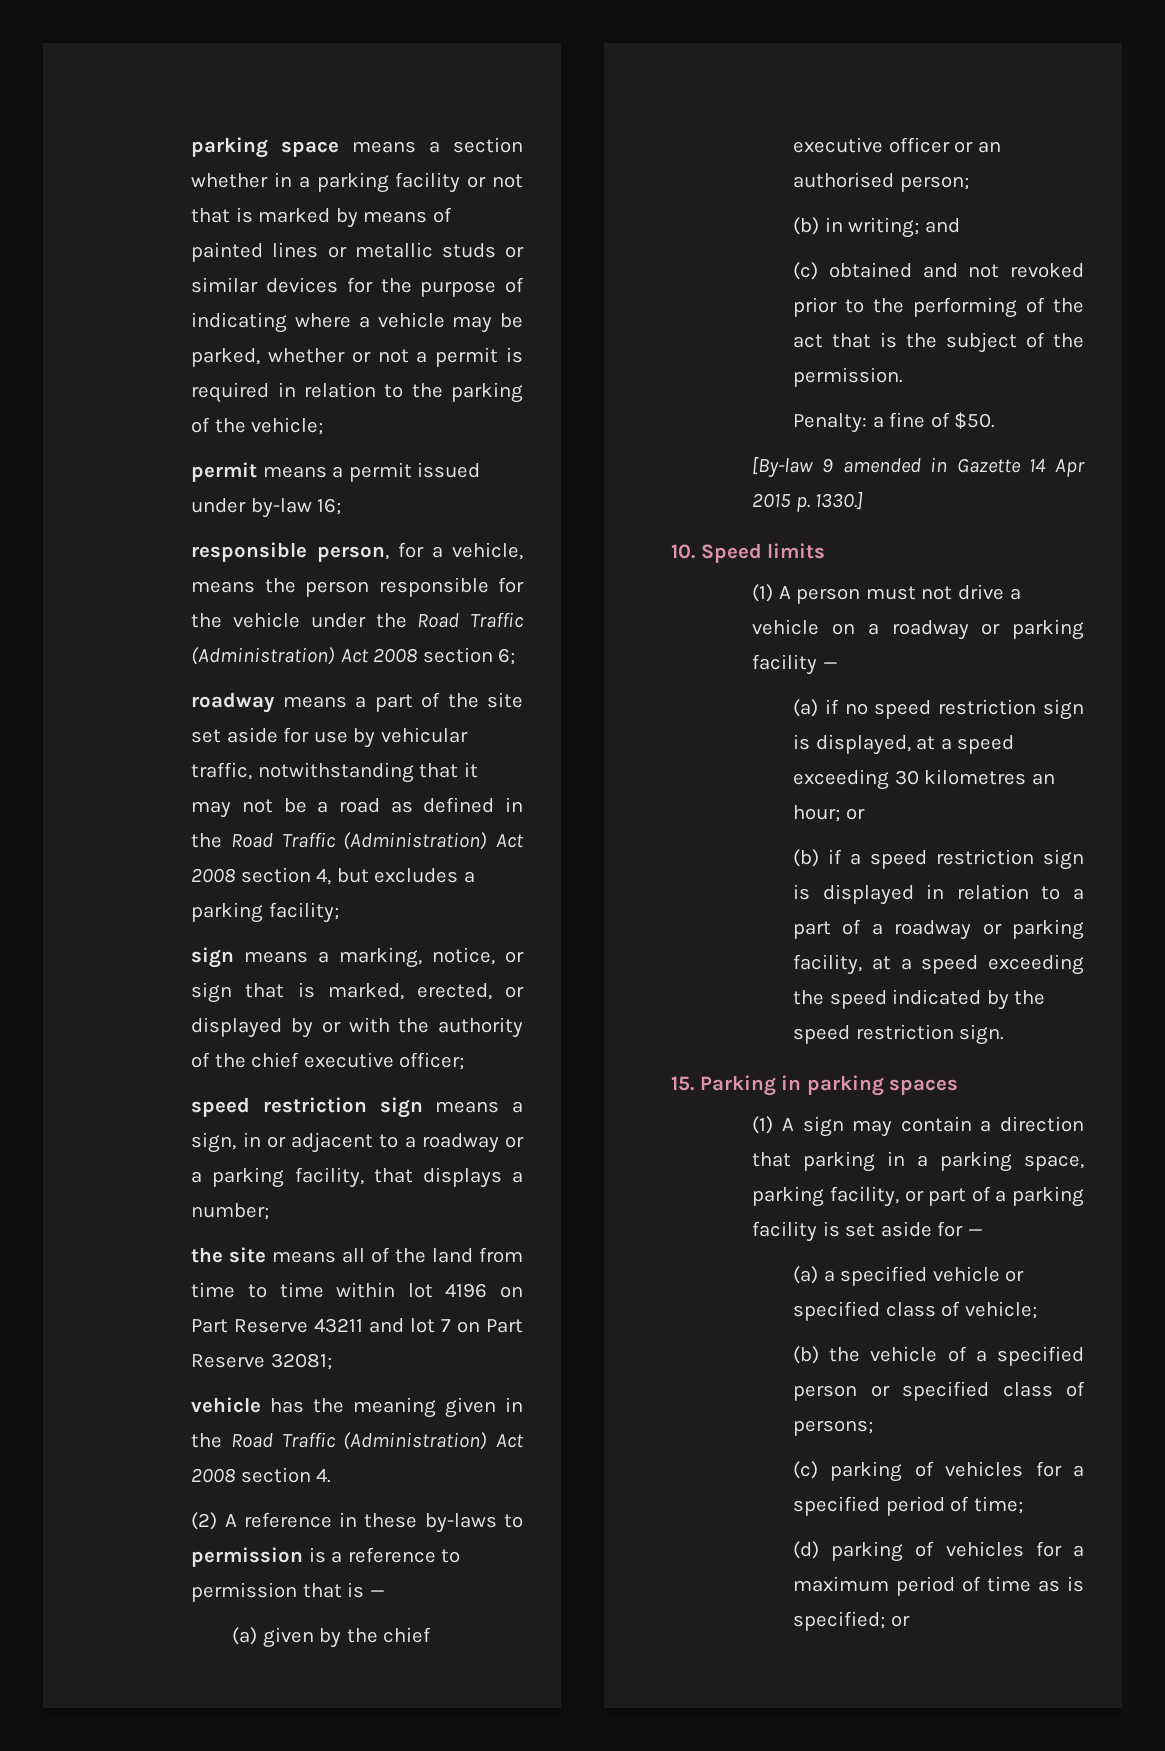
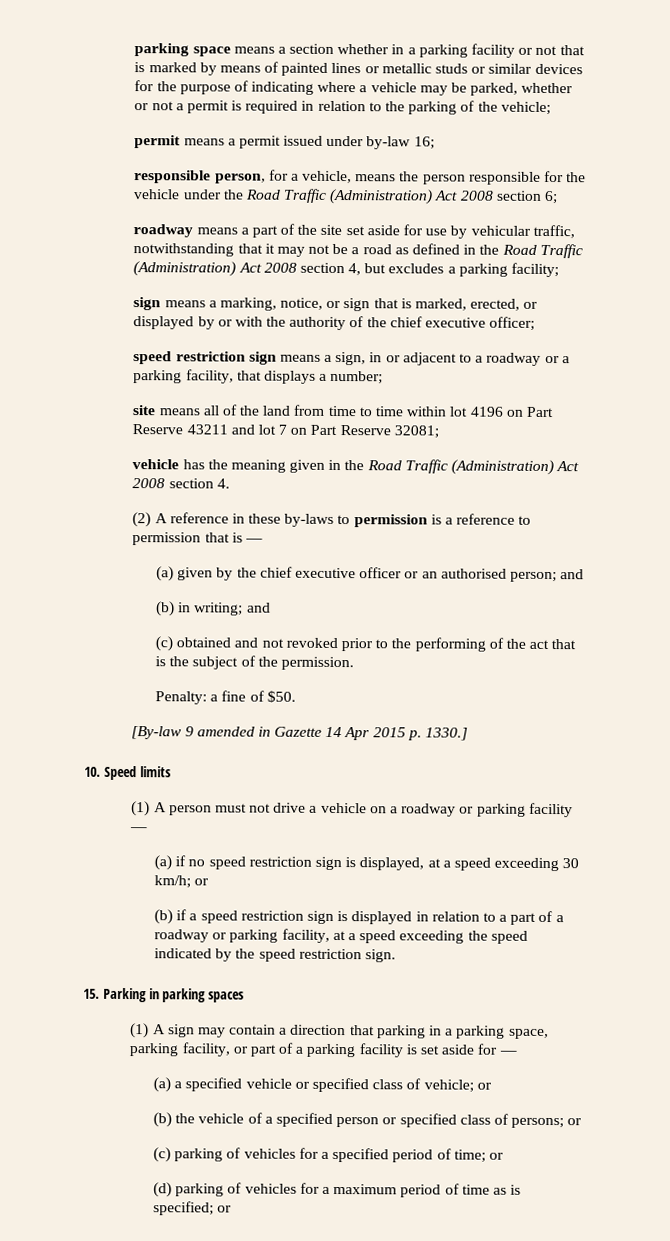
[191,1247,224,1263] the -> (384, 377) none
(969, 184) none -> [560,569,585,580] and
[924,769,1055,785] [793,805,841,822] kilometres an hour; -> [154,875,192,889] km/h;
(1037, 1310) none -> [476,1082,492,1090] or
(874, 1428) none -> [567,1118,583,1126] or
(1023, 1505) none -> [488,1152,504,1160] or

